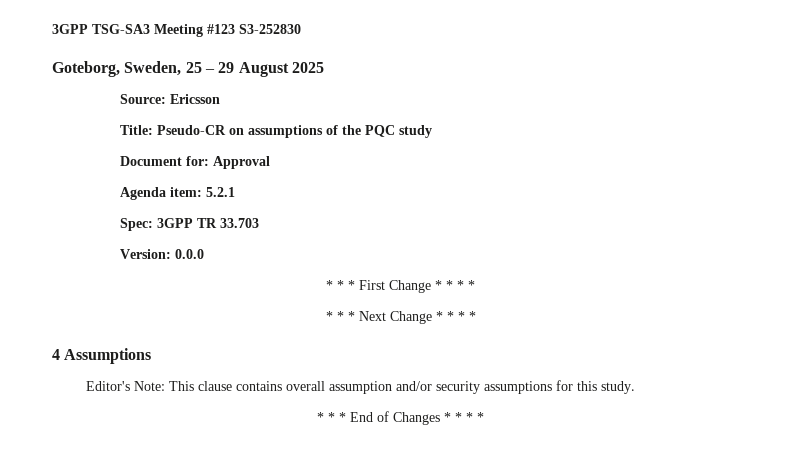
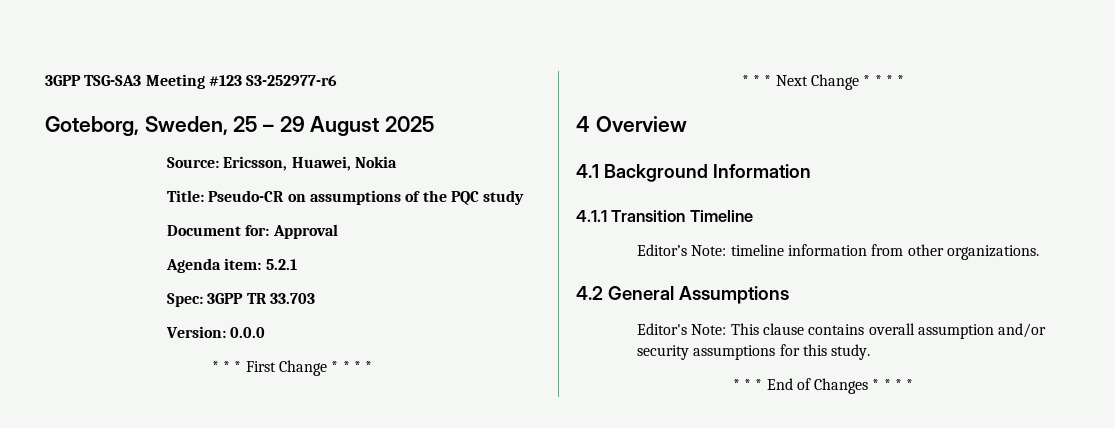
[239,24,301,34] S3-252830 -> [246,75,338,86] S3-252977-r6
[169,94,220,104] Ericsson -> [223,156,397,171] Ericsson, Huawei, Nokia
(60, 354) none -> [595,116,687,132] [576,164,811,182] [576,210,753,222] [636,244,1039,260] [576,286,674,300] Overview // 4.1 Background Information // 4.1.1 Transition Timeline // Editor’s Note: timeline information from other organizations. // 4.2 General

